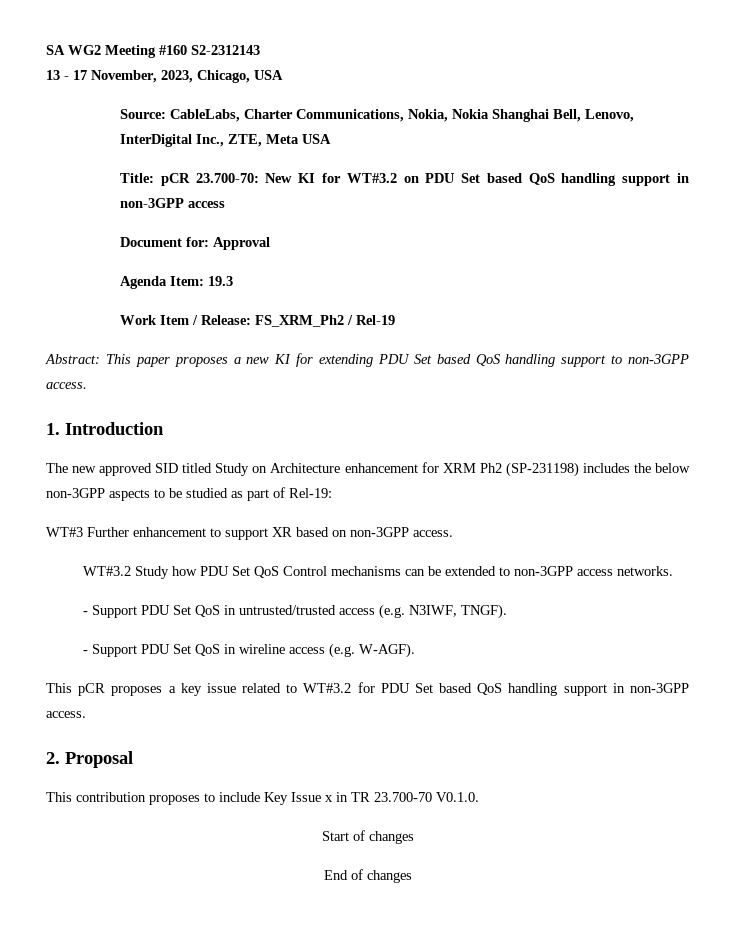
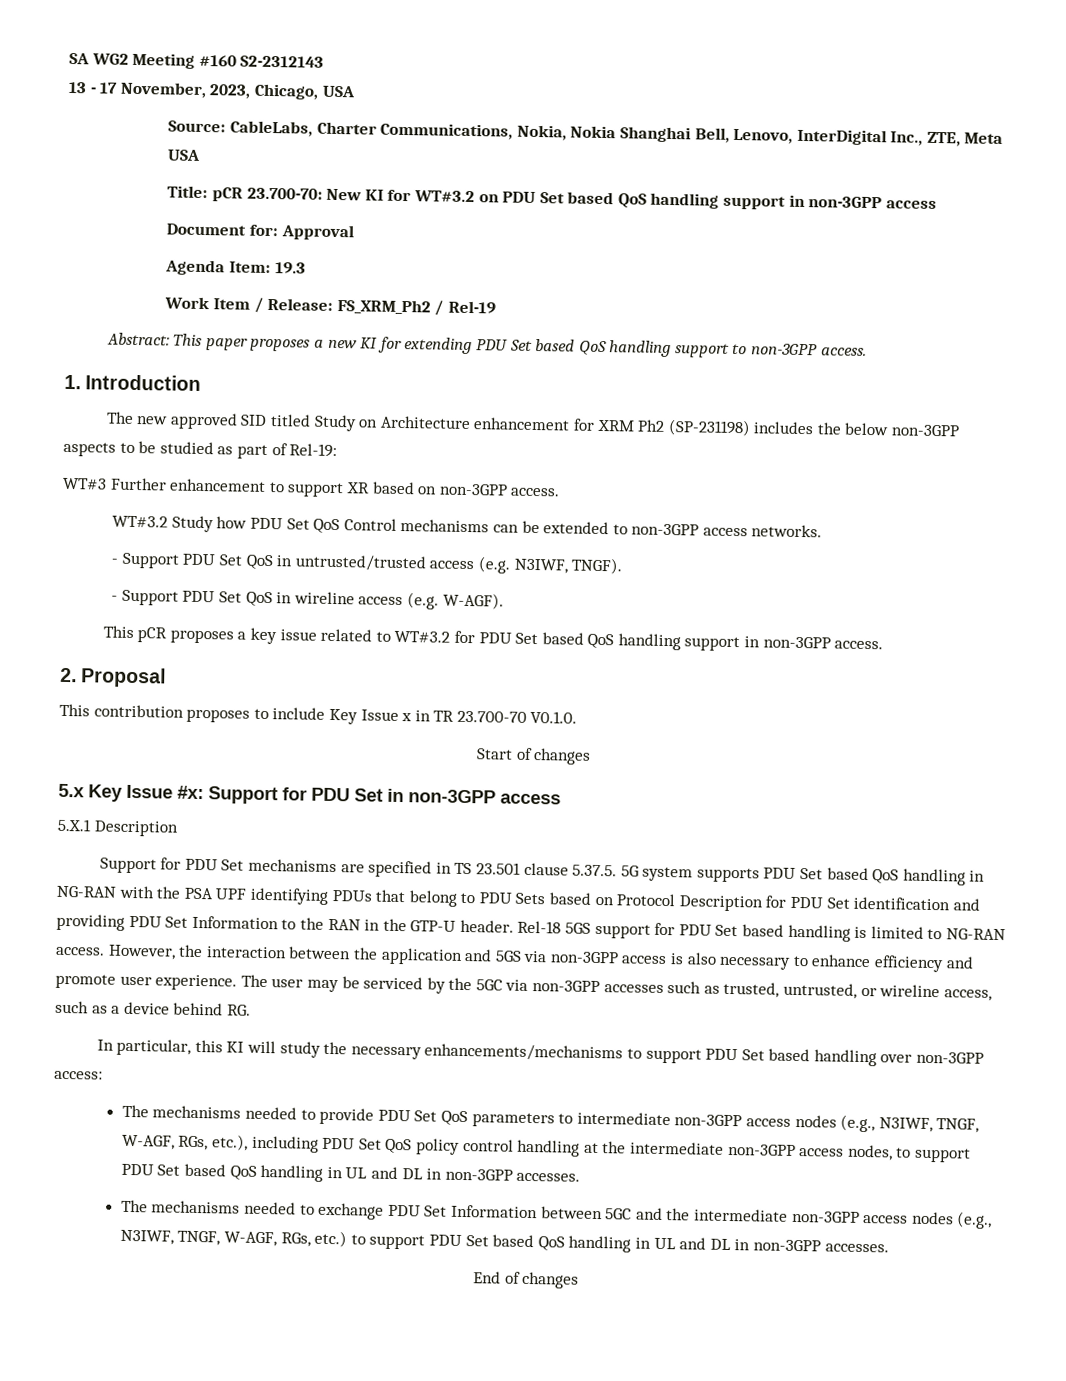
(414, 837) none -> [58,783,561,805] [57,818,178,837] [99,857,986,886] [56,885,980,912] [56,913,1006,942] [55,944,974,973] [55,973,992,1001] [55,1000,251,1016] [96,1038,985,1067] [54,1070,103,1080] [121,1104,980,1133] [121,1134,971,1163] [120,1163,581,1182] [120,1199,993,1229] [119,1229,889,1253] // 5.x Key Issue #x: Support for PDU Set in non-3GPP access // 5.X.1 Description // Support for PDU Set mechanisms are specified in TS 23.501 clause 5.37.5. 5G system supports PDU Set based QoS handling in NG-RAN with the PSA UPF identifying PDUs that belong to PDU Sets based on Protocol Description for PDU Set identification and providing PDU Set Information to the RAN in the GTP-U header. Rel-18 5GS support for PDU Set based handling is limited to NG-RAN access. However, the interaction between the application and 5GS via non-3GPP access is also necessary to enhance efficiency and promote user experience. The user may be serviced by the 5GC via non-3GPP accesses such as trusted, untrusted, or wireline access, such as a device behind RG. // In particular, this KI will study the necessary enhancements/mechanisms to support PDU Set based handling over non-3GPP access: // The mechanisms needed to provide PDU Set QoS parameters to intermediate non-3GPP access nodes (e.g., N3IWF, TNGF, W-AGF, RGs, etc.), including PDU Set QoS policy control handling at the intermediate non-3GPP access nodes, to support PDU Set based QoS handling in UL and DL in non-3GPP accesses. // The mechanisms needed to exchange PDU Set Information between 5GC and the intermediate non-3GPP access nodes (e.g., N3IWF, TNGF, W-AGF, RGs, etc.) to support PDU Set based QoS handling in UL and DL in non-3GPP accesses.

